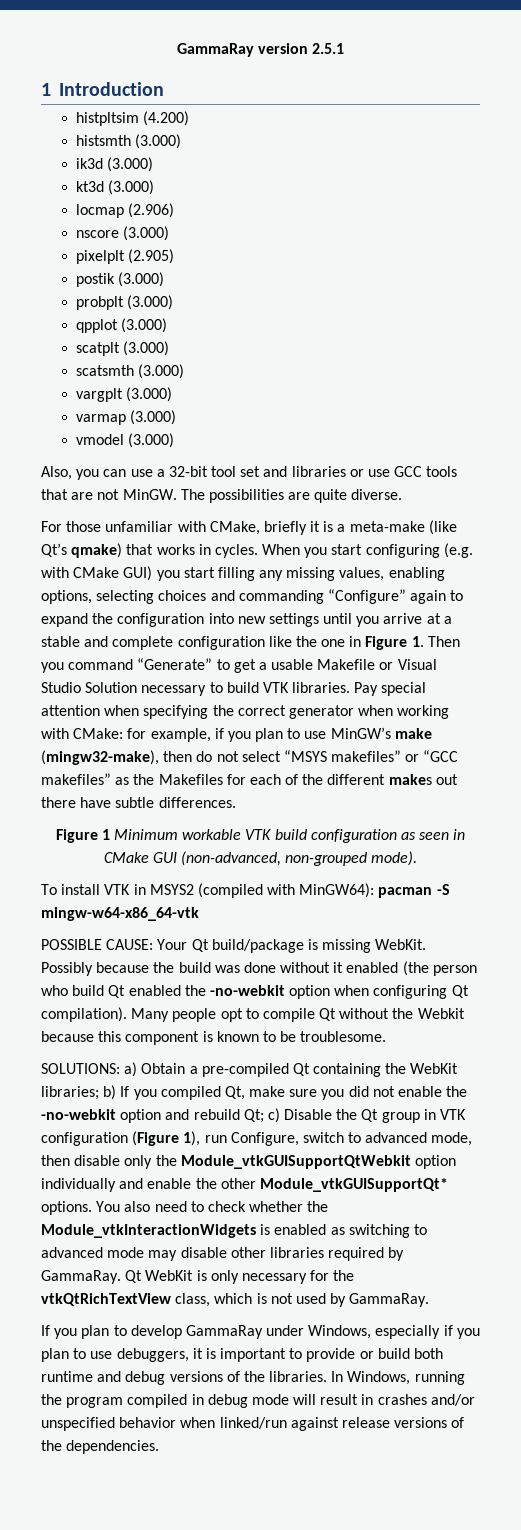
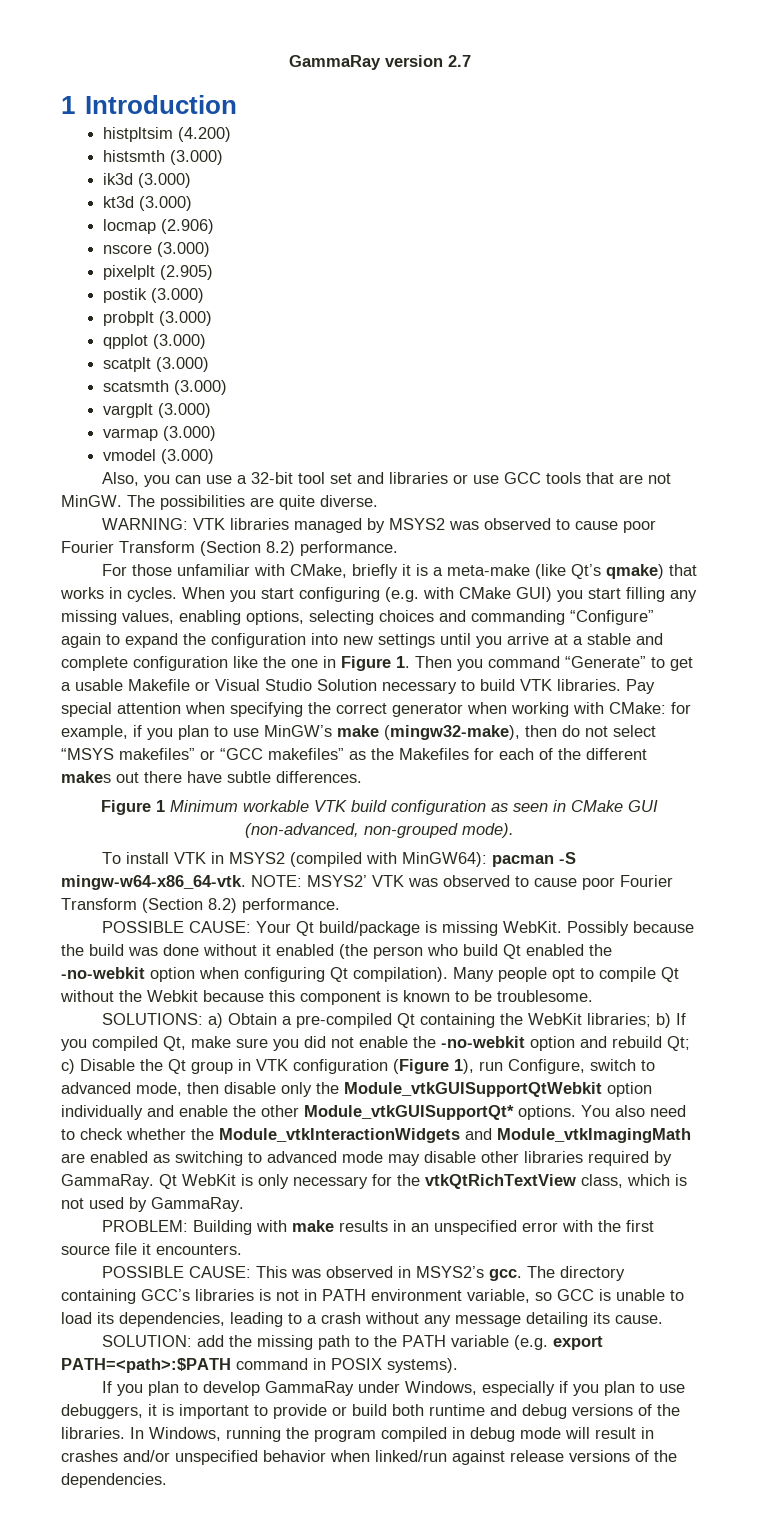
[312,43,345,54] 2.5.1 -> [447,55,471,67] 2.7
(403, 494) none -> [102,518,657,533] [61,541,398,556] // WARNING: VTK libraries managed by MSYS2 was observed to cause poor Fourier Transform (Section 8.2) performance.
[41,907,199,921] mingw-w64-x86_64-vtk -> [61,875,673,890] [61,898,340,913] mingw-w64-x86_64-vtk. NOTE: MSYS2’ VTK was observed to cause poor Fourier Transform (Section 8.2) performance.
[260,1224,271,1235] is -> [465,1128,691,1143] [61,1153,85,1163] and Module_vtkImagingMath are
(430, 1300) none -> [102,1220,655,1235] [61,1243,242,1255] [102,1266,626,1281] [61,1289,684,1304] [61,1312,663,1327] [102,1335,604,1350] [61,1358,458,1373] // PROBLEM: Building with make results in an unspecified error with the first source file it encounters. // POSSIBLE CAUSE: This was observed in MSYS2’s gcc. The directory containing GCC’s libraries is not in PATH environment variable, so GCC is unable to load its dependencies, leading to a crash without any message detailing its cause. // SOLUTION: add the missing path to the PATH variable (e.g. export PATH=<path>:$PATH command in POSIX systems).

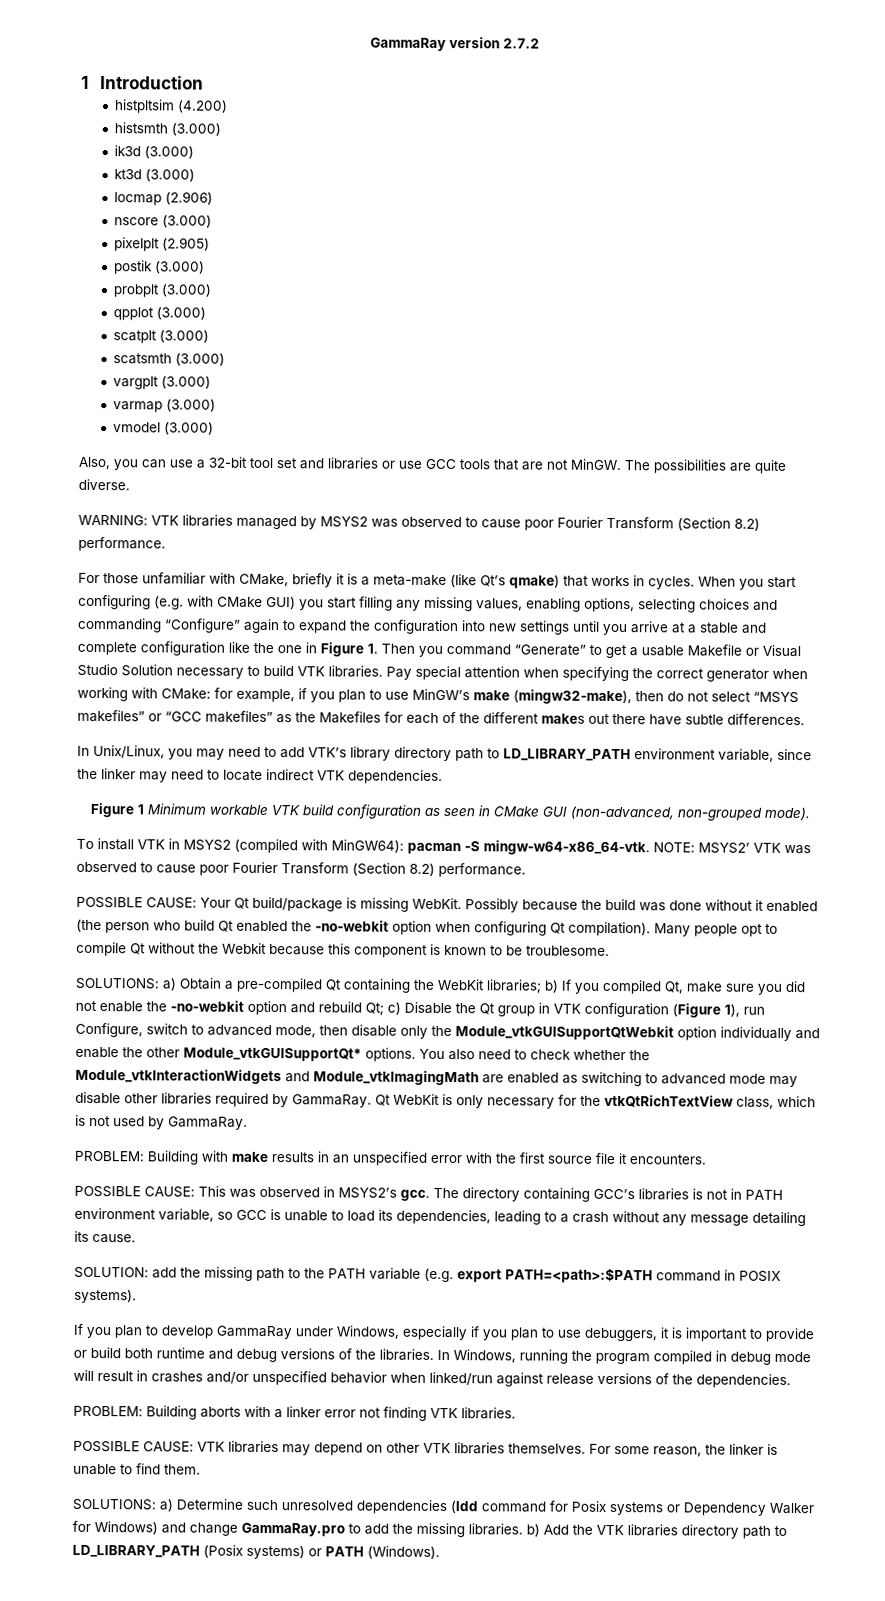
[447,55,471,67] 2.7 -> [503,38,540,49] 2.7.2
(362, 777) none -> [77,744,812,762] [77,768,443,784] // In Unix/Linux, you may need to add VTK’s library directory path to LD_LIBRARY_PATH environment variable, since the linker may need to locate indirect VTK dependencies.
(167, 1480) none -> [73,1405,516,1421] [73,1440,778,1457] [73,1463,201,1476] [72,1498,814,1516] [72,1520,787,1539] [72,1544,440,1560] // PROBLEM: Building aborts with a linker error not finding VTK libraries. // POSSIBLE CAUSE: VTK libraries may depend on other VTK libraries themselves. For some reason, the linker is unable to find them. // SOLUTIONS: a) Determine such unresolved dependencies (ldd command for Posix systems or Dependency Walker for Windows) and change GammaRay.pro to add the missing libraries. b) Add the VTK libraries directory path to LD_LIBRARY_PATH (Posix systems) or PATH (Windows).

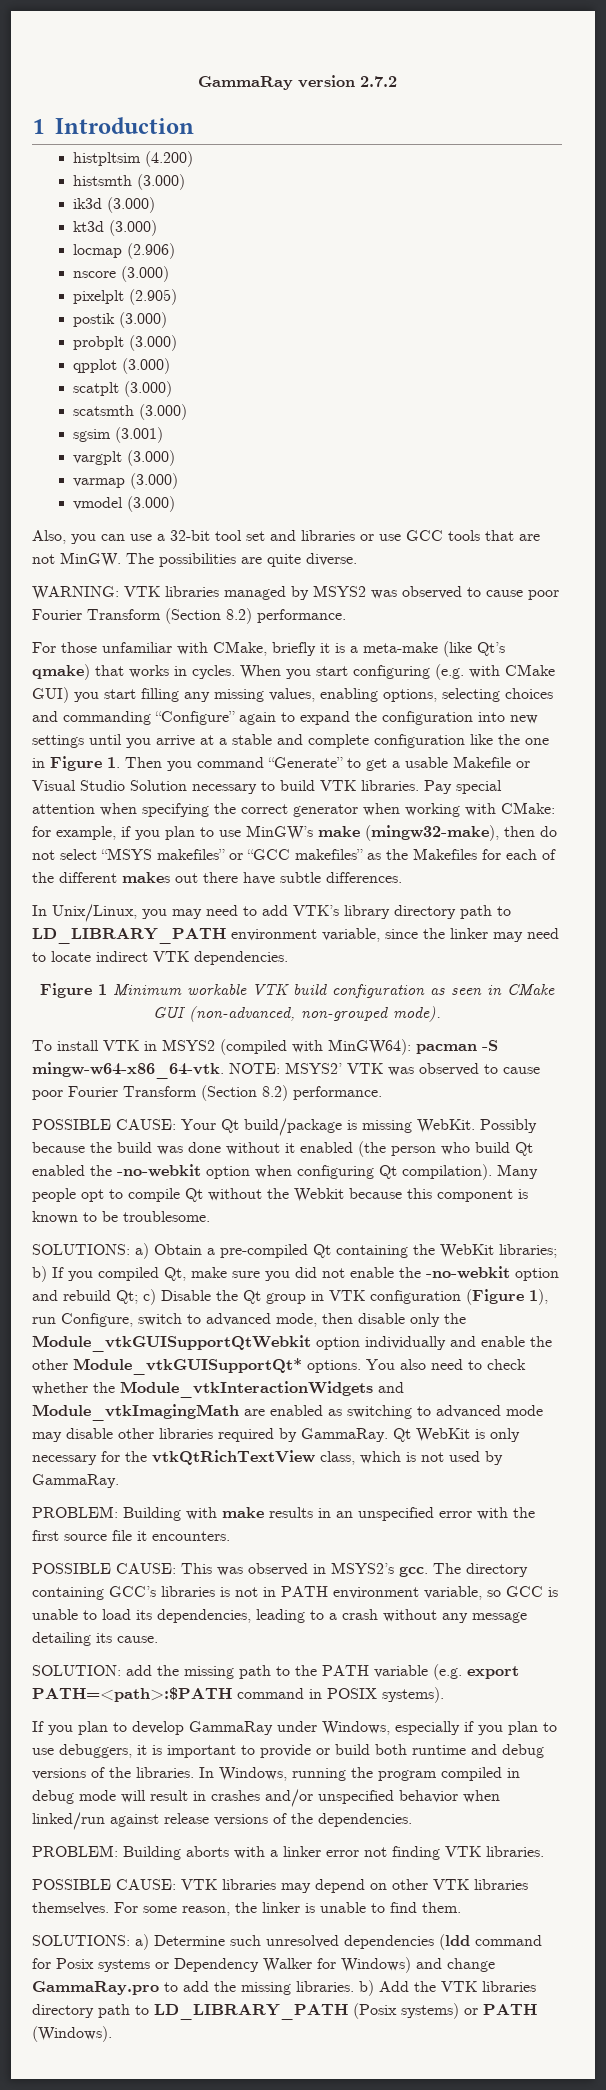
(225, 359) none -> [72,427,163,443] // sgsim (3.001)

